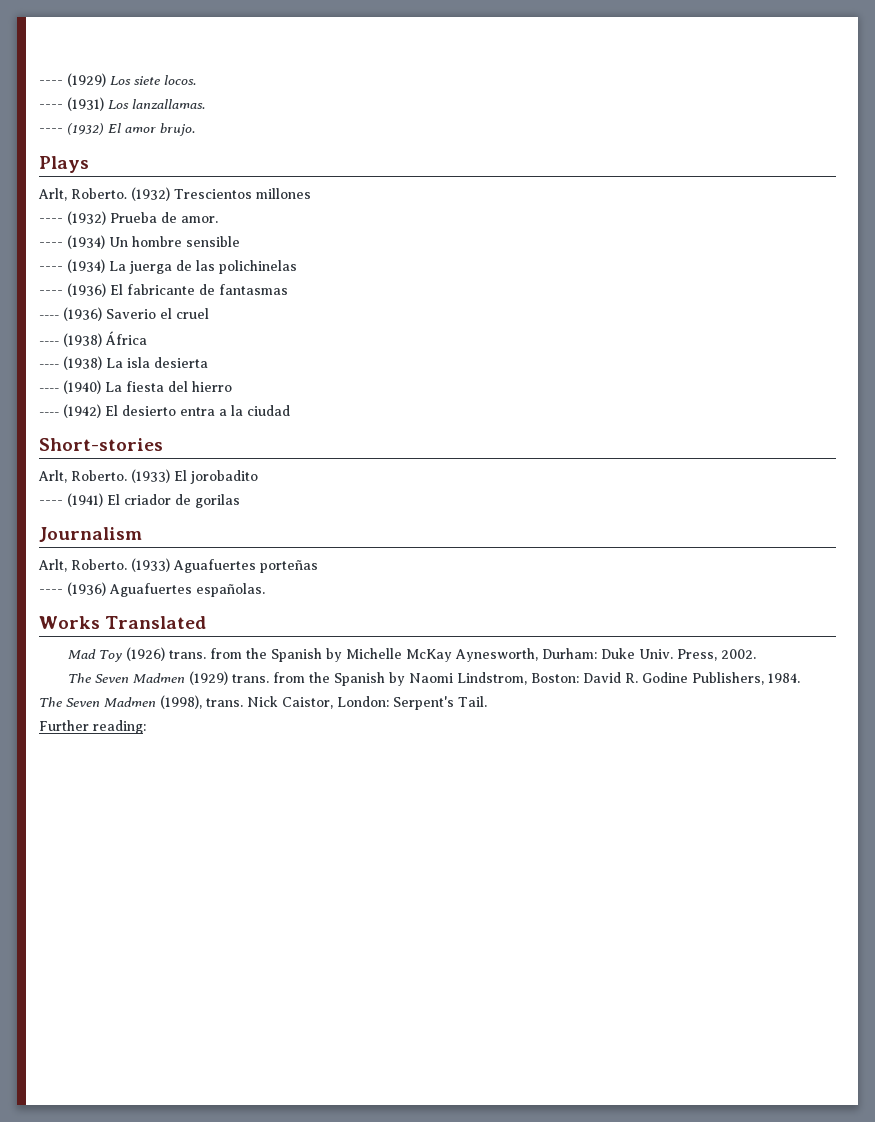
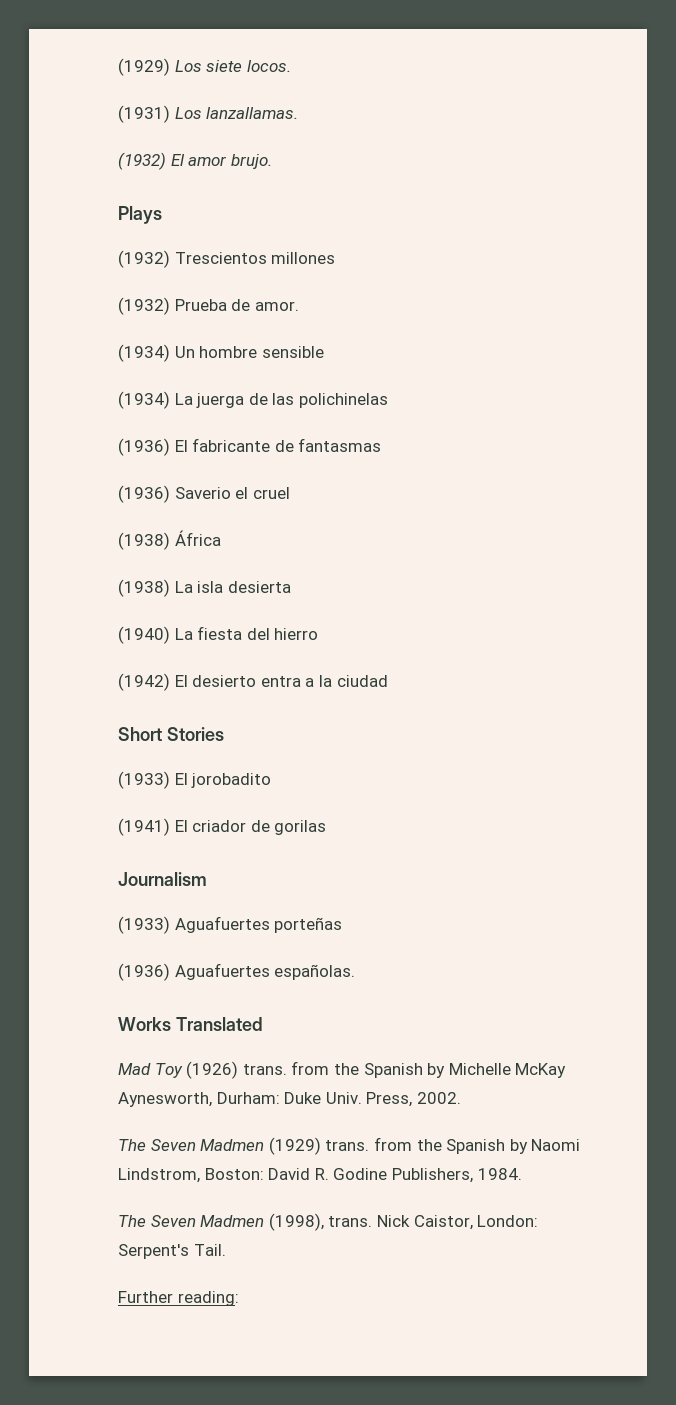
[39,80,63,85] ---- -> (118, 67) none
[39,104,63,109] ---- -> (291, 66) none
[39,128,63,133] ---- -> (299, 113) none
[38,188,127,201] Arlt, Roberto. -> (162, 215) none
[39,218,63,223] ---- -> (336, 258) none
[39,242,63,247] ---- -> (299, 306) none
[39,266,63,271] ---- -> (324, 352) none
[39,290,63,295] ---- -> (388, 400) none
[39,315,59,319] ---- -> (382, 445) none
[39,341,59,345] ---- -> (290, 493) none
[39,364,59,368] ---- -> (221, 538) none
[39,388,59,392] ---- -> (291, 587) none
[39,412,59,416] ---- -> (319, 634) none
[39,438,163,451] [38,470,127,483] Short-stories // Arlt, Roberto. -> [118,727,224,741] Short Stories //
[39,500,63,505] ---- -> (272, 780) none
[38,559,127,572] Arlt, Roberto. -> (207, 879) none
[39,589,63,594] ---- -> (343, 925) none

